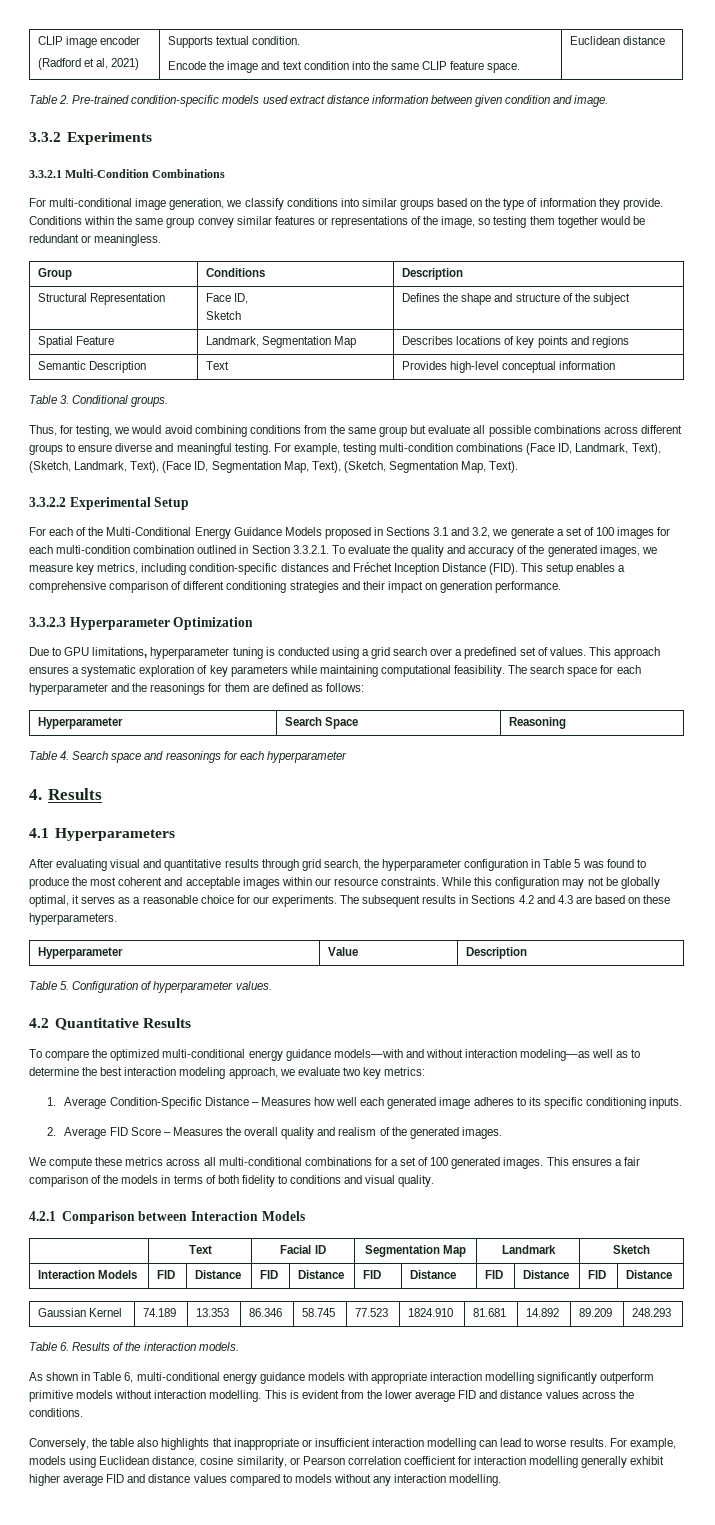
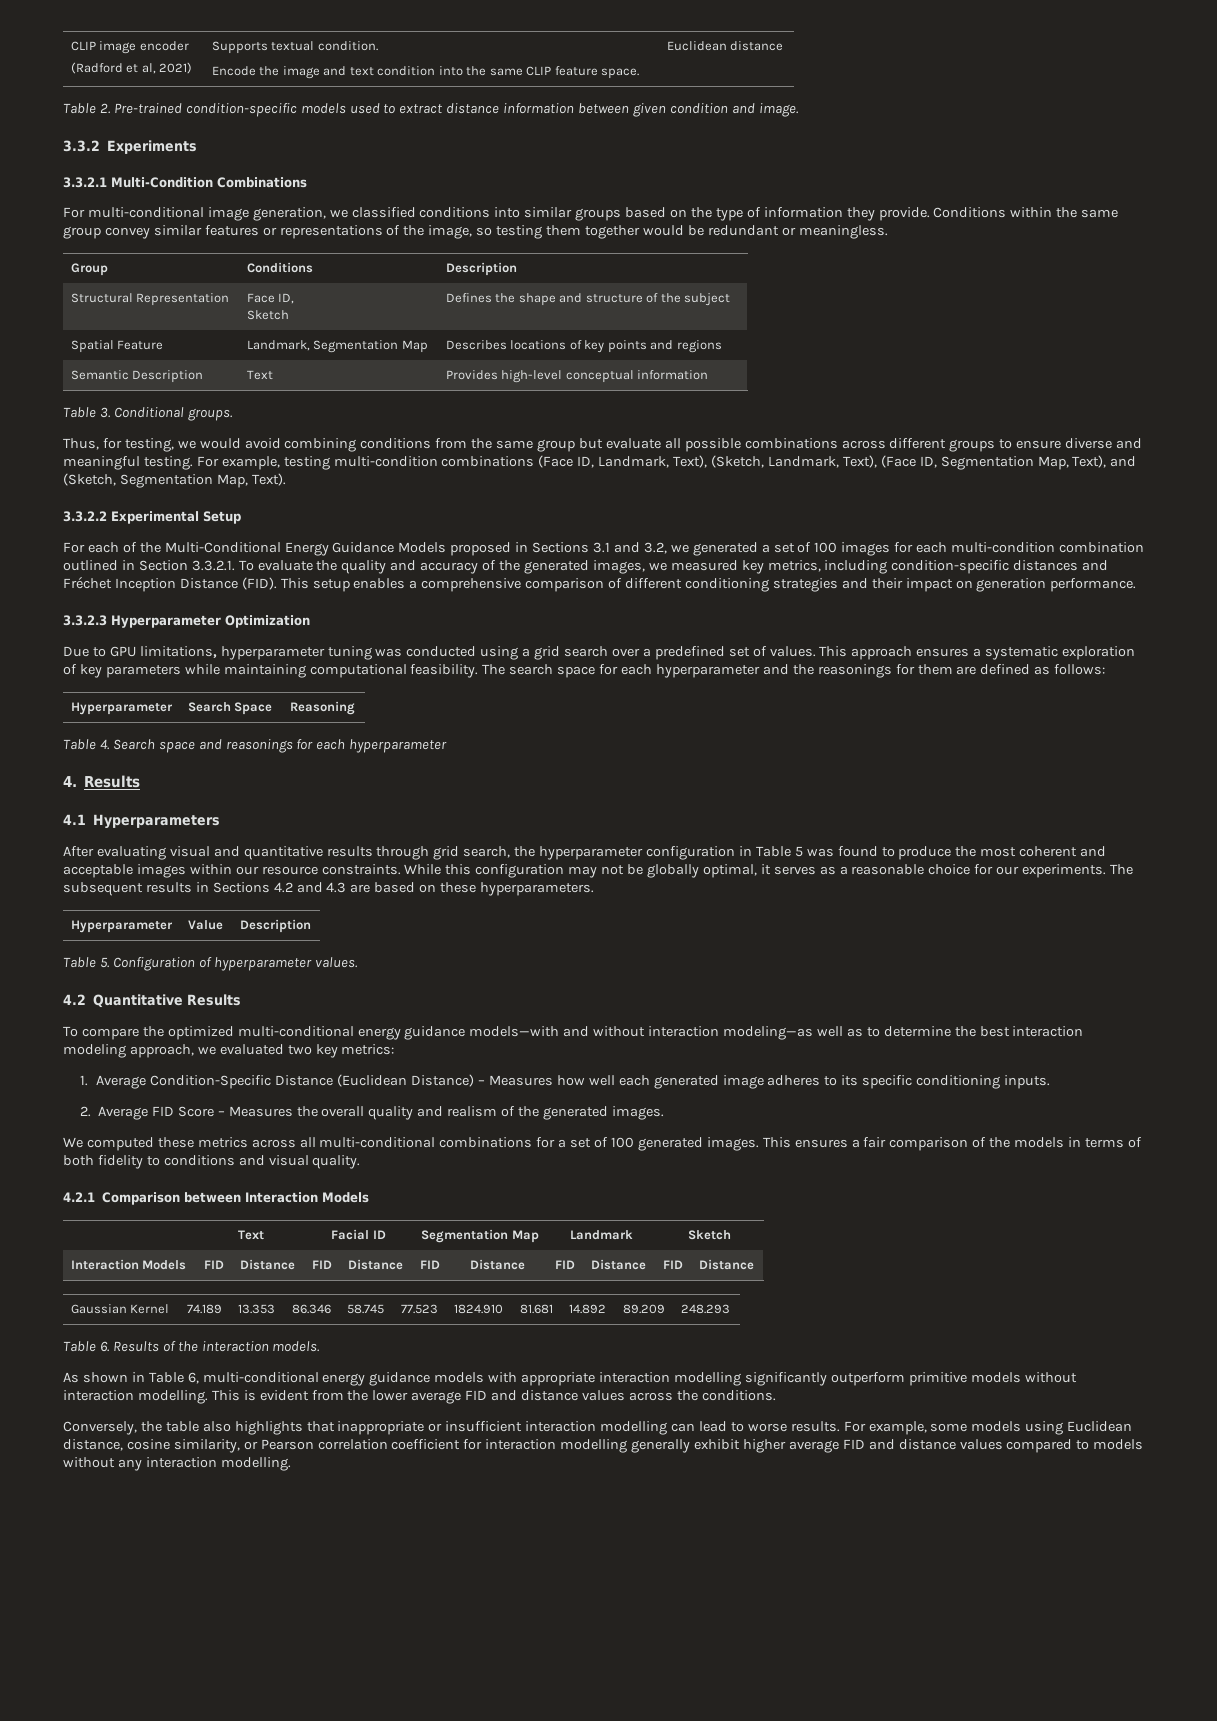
(288, 99) none -> [383,104,397,114] to
[244,198,284,210] classify -> [351,207,416,218] classified
(341, 467) none -> [1110,456,1137,467] and
[510,527,554,539] generate -> [692,542,758,556] generated
[29,564,73,572] measure -> [670,560,738,571] measured
[265,647,275,656] is -> [375,648,403,657] was
[297,1067,340,1076] evaluate -> [219,1044,284,1055] evaluated
(249, 1101) none -> [337,1074,475,1087] (Euclidean Distance)
[49,1157,93,1169] compute -> [86,1137,154,1151] computed
(676, 1444) none -> [930,1423,968,1432] some

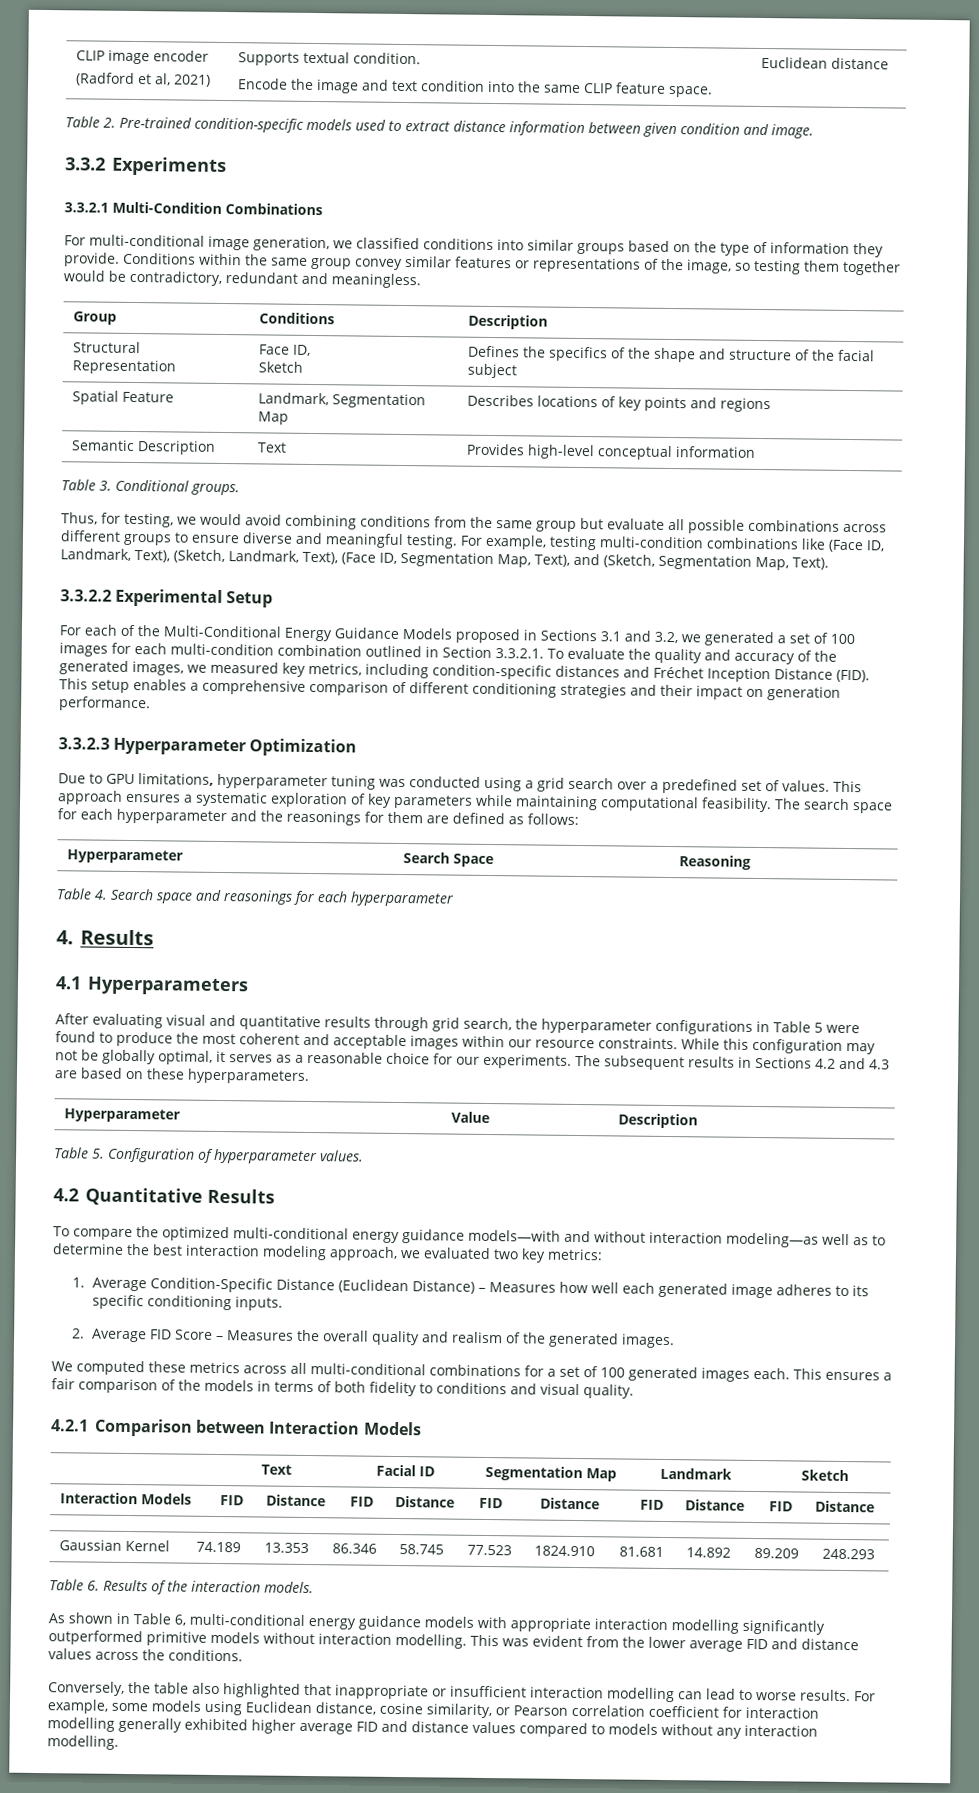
[707,225,796,236] redundant or -> [129,270,328,286] contradictory, redundant and
(516, 298) none -> [547,346,651,362] specifics of the
(681, 298) none -> [837,349,875,362] facial
(535, 461) none -> [801,538,826,550] like
[646,846,736,860] configuration -> [655,1019,753,1035] configurations
[806,848,834,857] was -> [825,1024,860,1034] were
[706,1137,759,1151] images. -> [701,1367,790,1382] images each.
[830,1372,905,1386] outperform -> [48,1630,143,1646] outperformed
[243,1390,256,1401] is -> [502,1638,529,1647] was
[234,1421,303,1435] highlights -> [223,1683,301,1698] highlighted
[694,1439,741,1450] exhibit -> [184,1718,248,1731] exhibited

